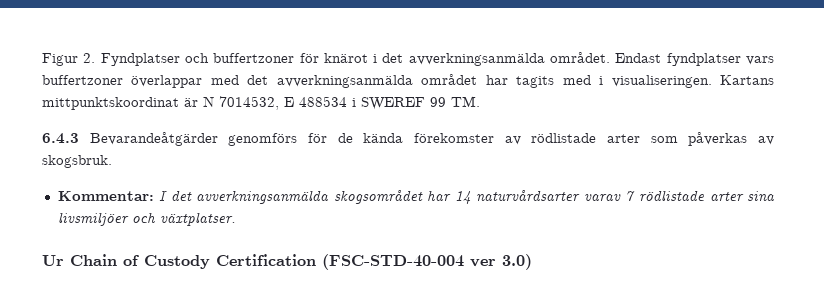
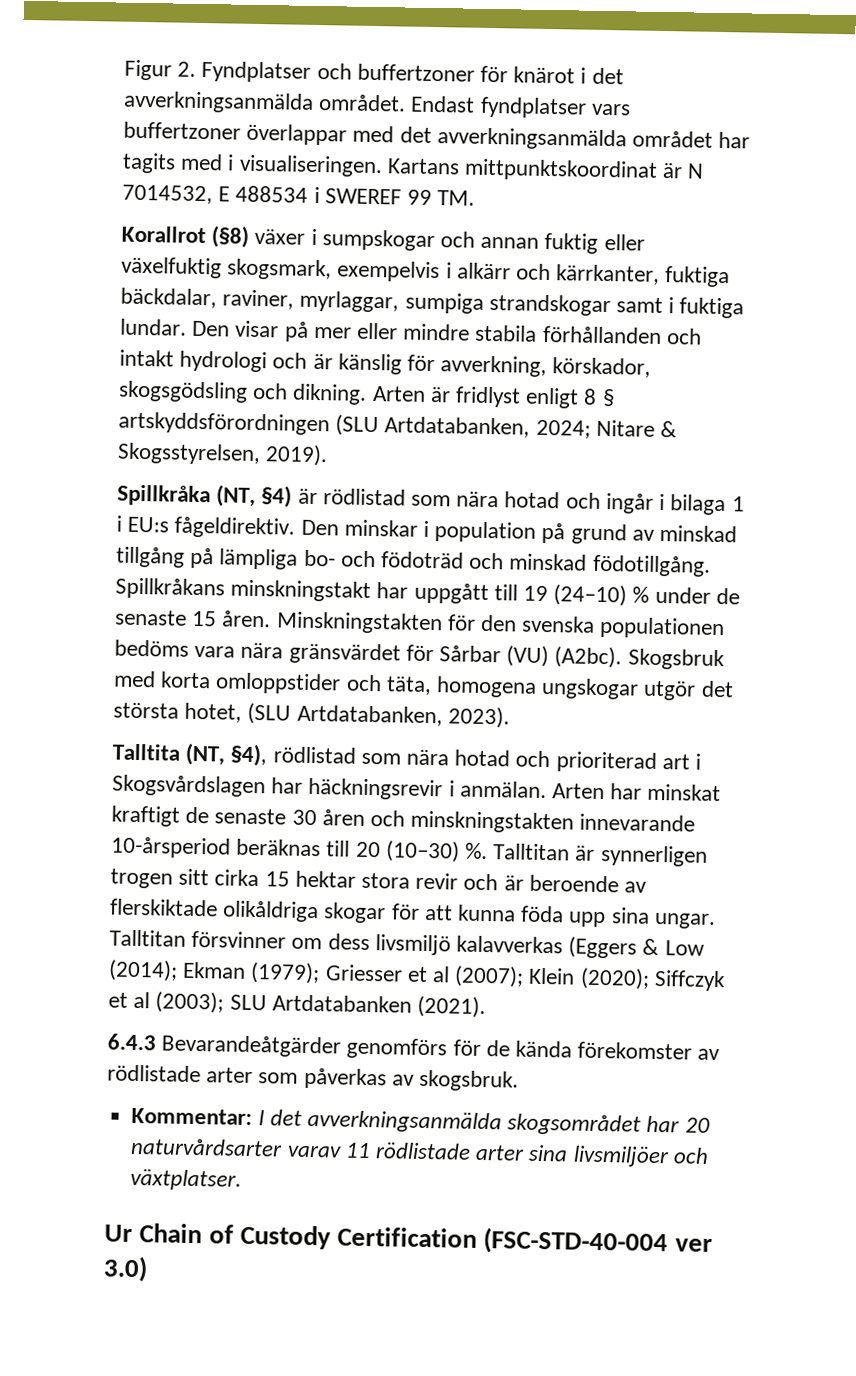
(480, 101) none -> [121,225,645,254] [121,256,731,288] [120,287,745,319] [120,318,702,345] [119,349,652,378] [118,380,615,409] [118,411,678,439] [117,442,329,467] [117,484,745,516] [116,515,738,545] [116,546,711,577] [115,577,740,607] [115,609,726,640] [114,639,725,671] [113,670,734,701] [113,702,510,729] [112,742,702,773] [112,774,722,802] [111,805,696,834] [111,836,708,867] [110,868,648,893] [110,898,716,929] [109,929,705,959] [108,959,726,992] [108,991,487,1019] // Korallrot (§8) växer i sumpskogar och annan fuktig eller växelfuktig skogsmark, exempelvis i alkärr och kärrkanter, fuktiga bäckdalar, raviner, myrlaggar, sumpiga strandskogar samt i fuktiga lundar. Den visar på mer eller mindre stabila förhållanden och intakt hydrologi och är känslig för avverkning, körskador, skogsgödsling och dikning. Arten är fridlyst enligt 8 § artskyddsförordningen (SLU Artdatabanken, 2024; Nitare & Skogsstyrelsen, 2019). // Spillkråka (NT, §4) är rödlistad som nära hotad och ingår i bilaga 1 i EU:s fågeldirektiv. Den minskar i population på grund av minskad tillgång på lämpliga bo- och födoträd och minskad födotillgång. Spillkråkans minskningstakt har uppgått till 19 (24–10) % under de senaste 15 åren. Minskningstakten för den svenska populationen bedöms vara nära gränsvärdet för Sårbar (VU) (A2bc). Skogsbruk med korta omloppstider och täta, homogena ungskogar utgör det största hotet, (SLU Artdatabanken, 2023). // Talltita (NT, §4), rödlistad som nära hotad och prioriterad art i Skogsvårdslagen har häckningsrevir i anmälan. Arten har minskat kraftigt de senaste 30 åren och minskningstakten innevarande 10-årsperiod beräknas till 20 (10–30) %. Talltitan är synnerligen trogen sitt cirka 15 hektar stora revir och är beroende av flerskiktade olikåldriga skogar för att kunna föda upp sina ungar. Talltitan försvinner om dess livsmiljö kalavverkas (Eggers & Low (2014); Ekman (1979); Griesser et al (2007); Klein (2020); Siffczyk et al (2003); SLU Artdatabanken (2021).
[454,191,471,204] 14 -> [684,1117,710,1133] 20
[625,191,636,201] 7 -> [344,1142,371,1159] 11

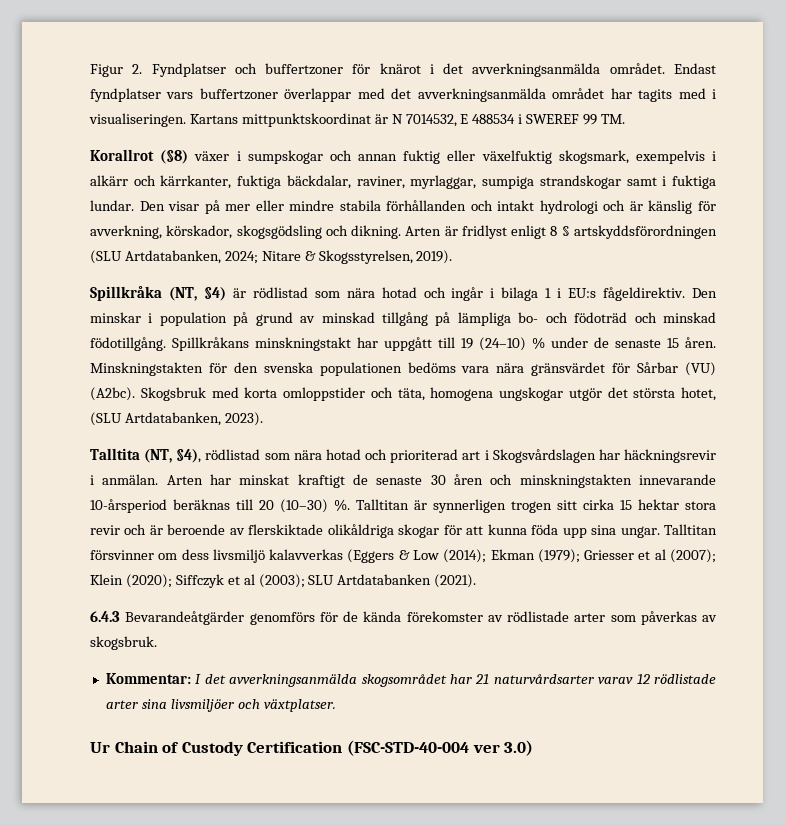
[684,1117,710,1133] 20 -> [475,674,490,684] 21
[344,1142,371,1159] 11 -> [636,674,650,684] 12

